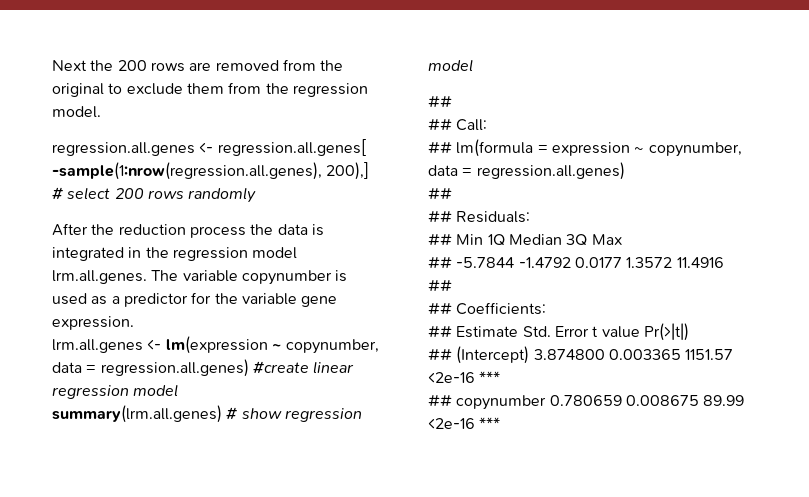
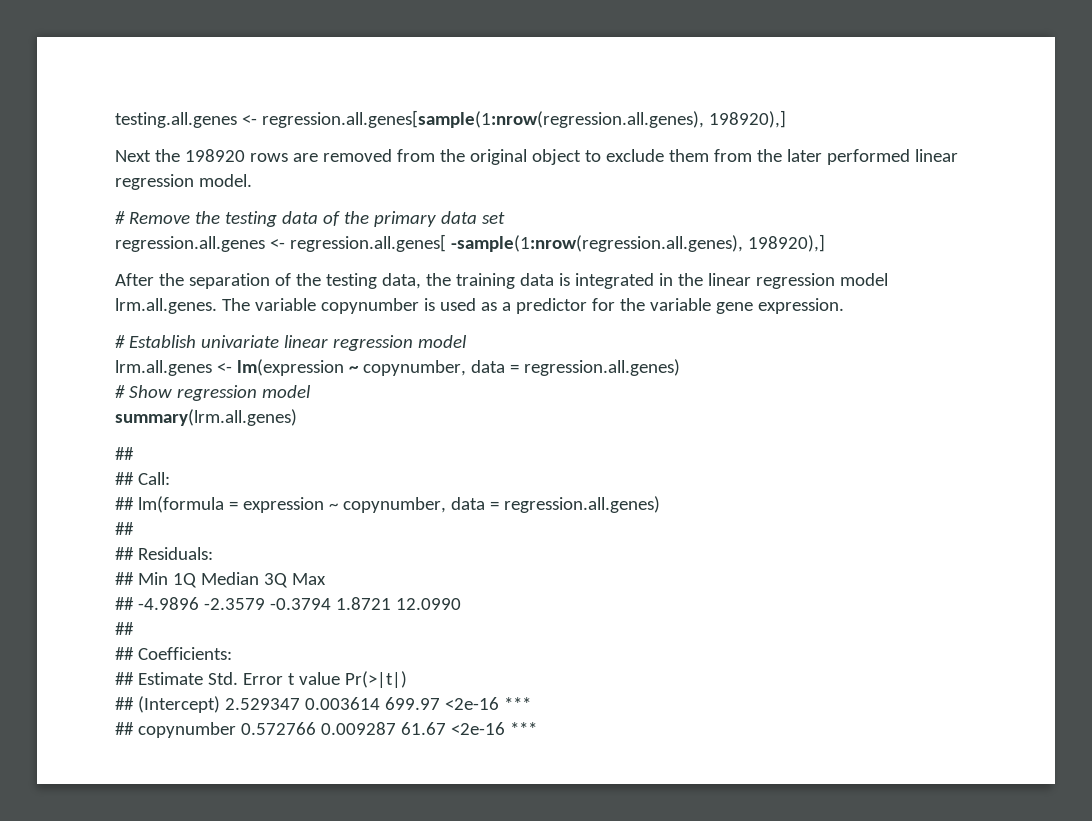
(52, 65) none -> [115,110,786,128] testing.all.genes <- regression.all.genes[sample(1:nrow(regression.all.genes), 198920),] //
[117,60,147,71] 200 -> [184,149,245,162] 198920
(104, 90) none -> [531,149,581,165] object
(289, 88) none -> [786,149,958,165] later performed linear
[52,139,366,156] [52,162,370,180] [52,187,257,203] [52,223,274,238] regression.all.genes <- regression.all.genes[ -sample(1:nrow(regression.all.genes), 200),] # select 200 rows randomly // After the reduction process the -> [115,211,505,227] [115,234,825,252] [115,273,515,289] # Remove the testing data of the primary data set // regression.all.genes <- regression.all.genes[ -sample(1:nrow(regression.all.genes), 198920),] // After the separation of the testing data, the training
(169, 252) none -> [707,273,751,286] linear
(134, 323) none -> [115,335,467,351] // # Establish univariate linear regression model
[252,361,355,374] #create linear -> [115,385,172,398] // # Show
[226,407,362,422] [428,59,473,72] # show regression model -> (297, 417) none
[456,257,724,268] -5.7844 -1.4792 0.0177 1.3572 11.4916 -> [137,597,461,610] -4.9896 -2.3579 -0.3794 1.8721 12.0990
[533,349,734,360] 3.874800 0.003365 1151.57 -> [224,697,440,710] 2.529347 0.003614 699.97
[549,395,745,406] 0.780659 0.008675 89.99 -> [240,722,446,735] 0.572766 0.009287 61.67

